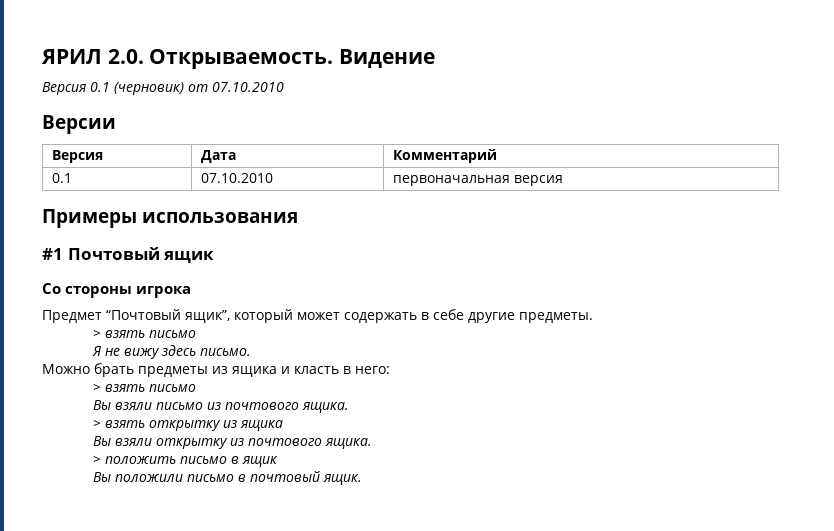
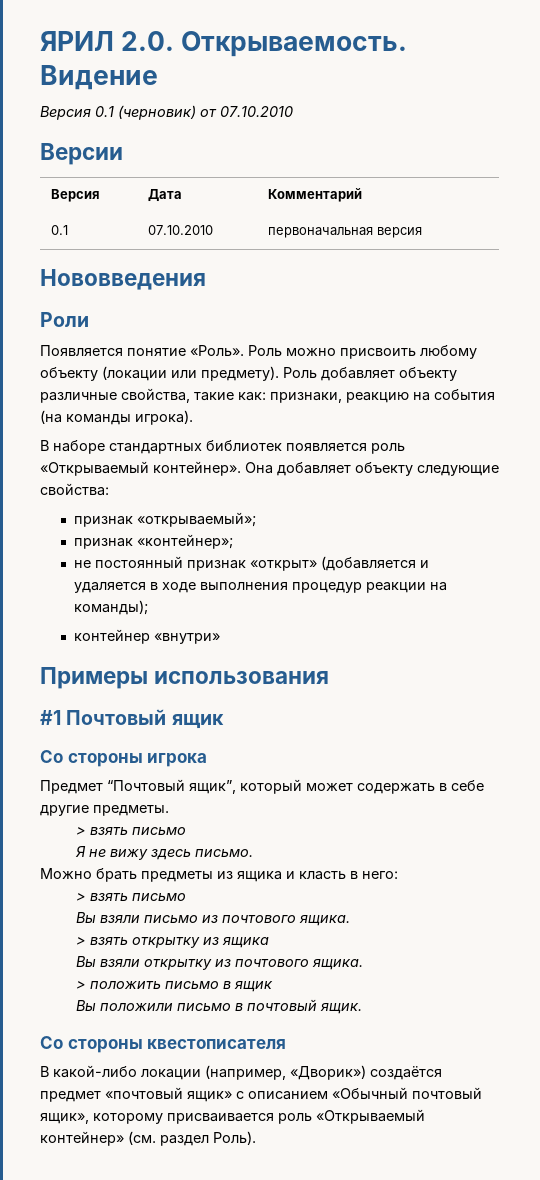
(564, 180) none -> [40,269,206,290] [40,312,89,327] [40,345,477,359] [40,366,457,381] [40,388,495,403] [40,410,193,425] [40,440,405,454] [40,461,499,476] [40,483,109,496] [74,512,257,527] [74,534,234,549] [74,556,430,571] [74,582,448,593] [74,600,149,615] [74,629,221,644] // Нововведения // Роли // Появляется понятие «Роль». Роль можно присвоить любому объекту (локации или предмету). Роль добавляет объекту различные свойства, такие как: признаки, реакцию на события (на команды игрока). // В наборе стандартных библиотек появляется роль «Открываемый контейнер». Она добавляет объекту следующие свойства: // признак «открываемый»; // признак «контейнер»; // не постоянный признак «открыт» (добавляется и удаляется в ходе выполнения процедур реакции на команды); // контейнер «внутри»
(363, 479) none -> [40,1036,287,1053] [40,1065,442,1080] [40,1087,482,1102] [40,1109,425,1124] [40,1131,256,1146] // Со стороны квестописателя // В какой-либо локации (например, «Дворик») создаётся предмет «почтовый ящик» с описанием «Обычный почтовый ящик», которому присваивается роль «Открываемый контейнер» (см. раздел Роль).

